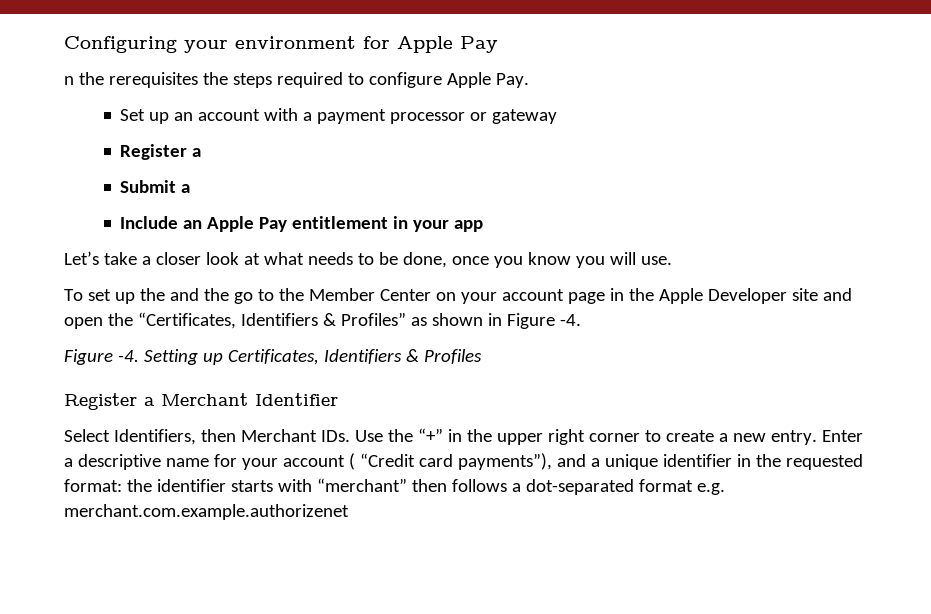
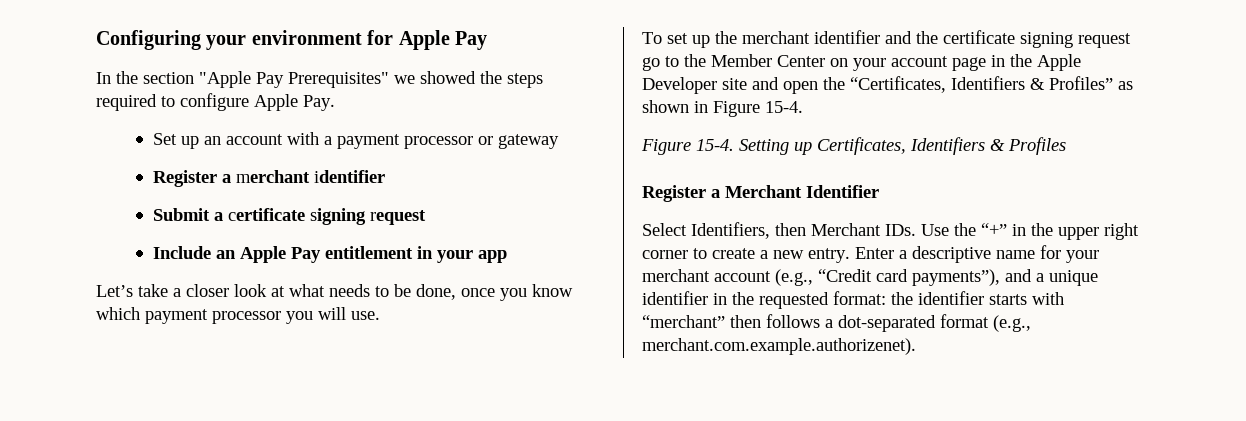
[64,72,198,88] n the rerequisites -> [96,71,476,88] In the section "Apple Pay Prerequisites" we showed
(202, 152) none -> [235,170,385,183] merchant identifier
(191, 188) none -> [227,208,426,225] certificate signing request
(571, 258) none -> [96,307,281,324] which payment processor
[169,288,229,301] and the -> [742,30,1131,48] merchant identifier and the certificate signing request
[559,314,581,326] [64,349,139,365] -4. // Figure -4. -> [765,101,803,113] [641,139,734,155] 15-4. // Figure 15-4.
[282,453,355,470] account ( -> [642,269,813,286] merchant account (e.g.,
[696,483,725,495] [64,504,349,520] e.g. merchant.com.example.authorizenet -> [993,315,1031,332] [642,338,916,355] (e.g., merchant.com.example.authorizenet).

